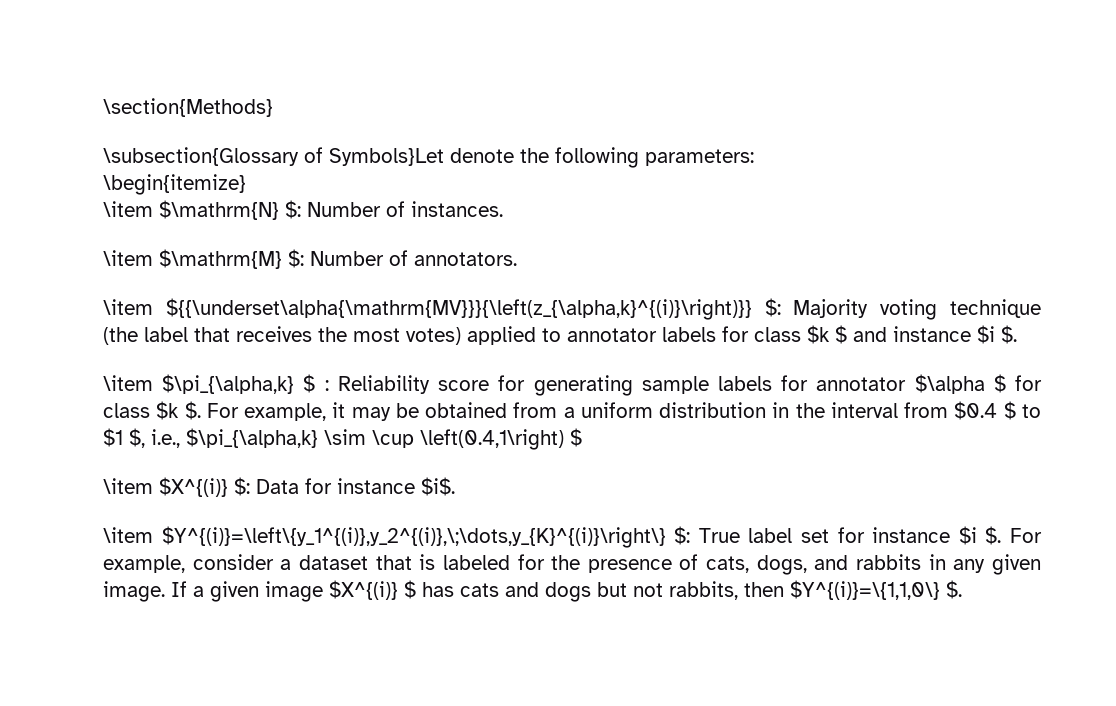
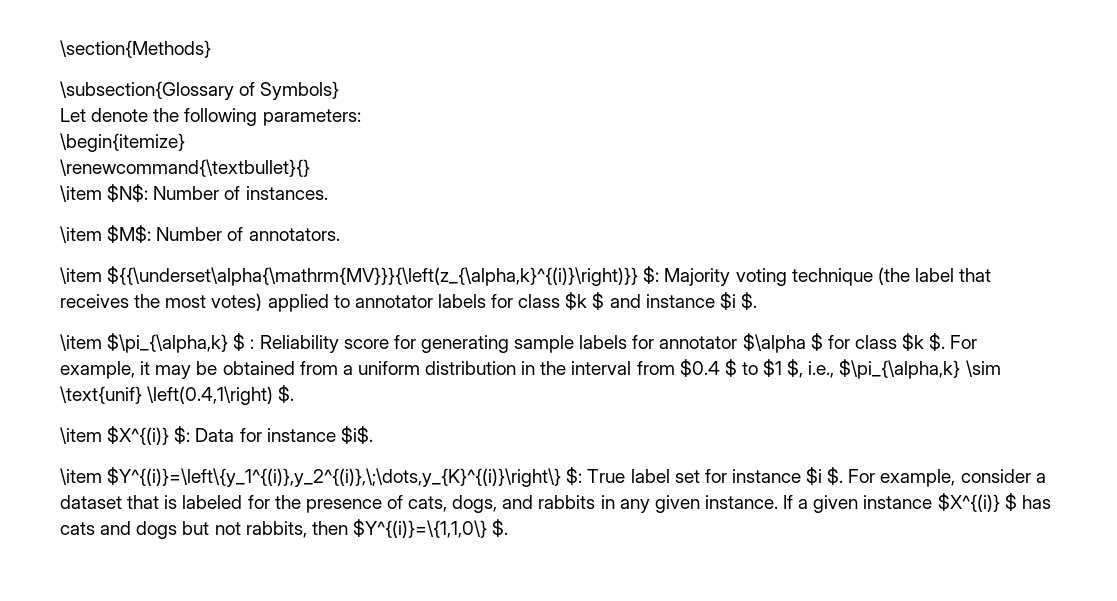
[329,148,444,166] Symbols}Let -> [260,81,340,100] [60,108,86,122] Symbols} // Let
[103,200,301,220] // \item $\mathrm{N} $: -> [60,159,310,177] [60,184,149,202] // \renewcommand{\textbullet}{} // \item $N$:
[159,249,304,269] $\mathrm{M} $: -> [107,225,152,243] $M$:
[372,428,582,450] \cup \left(0.4,1\right) $ -> [60,385,295,405] \text{unif} \left(0.4,1\right) $.
[103,581,165,602] image. -> [704,495,778,509] instance.
[265,581,323,602] image -> [863,495,933,509] instance

